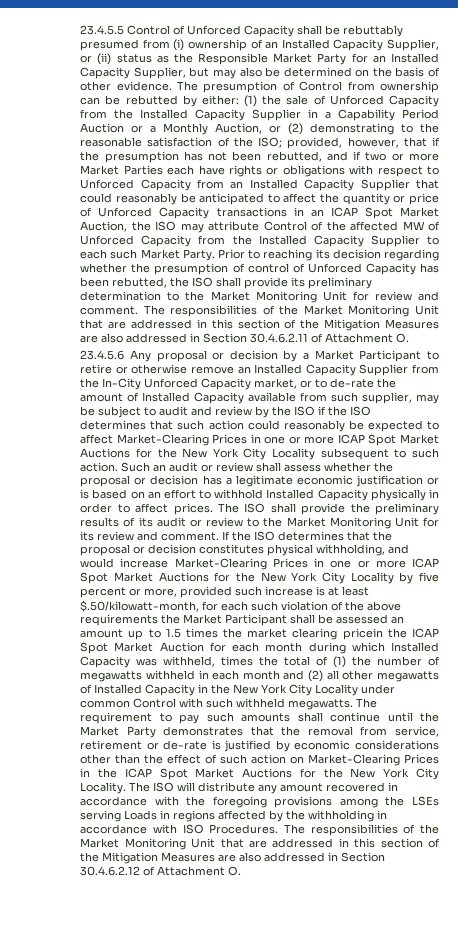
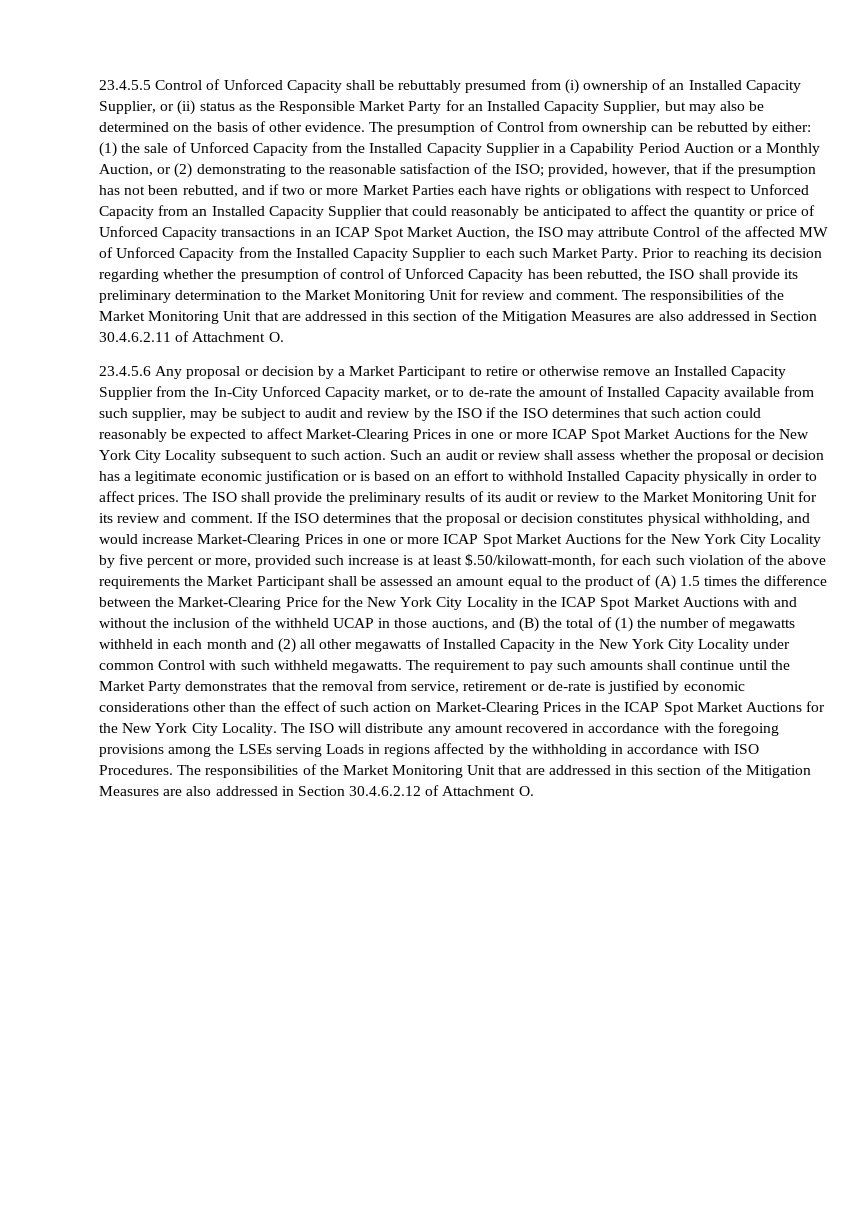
[128,628,439,640] [80,642,440,654] [80,656,254,668] up to 1.5 times the market clearing pricein the ICAP Spot Market Auction for each month during which Installed Capacity was withheld, times -> [507,575,828,590] [98,596,798,610] [98,617,539,632] equal to the product of (A) 1.5 times the difference between the Market-Clearing Price for the New York City Locality in the ICAP Spot Market Auctions with and without the inclusion of the withheld UCAP in those auctions, and (B)

